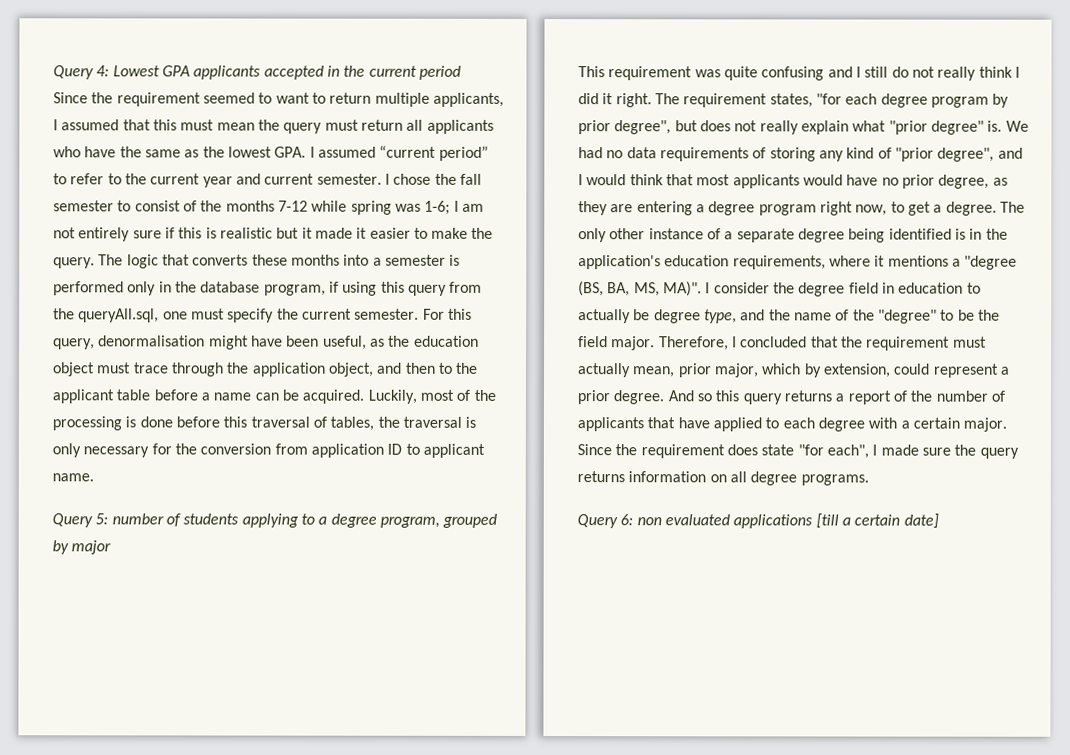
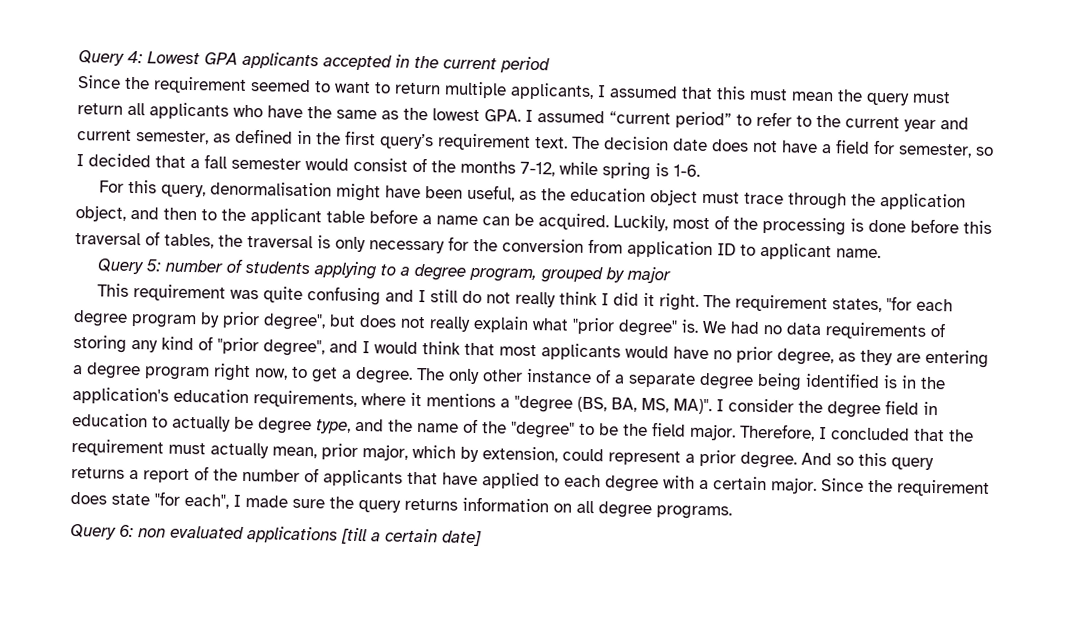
[316,173,457,185] semester. I chose the -> [136,128,994,158] [76,153,200,169] semester, as defined in the first query’s requirement text. The decision date does not have a field for semester, so I decided that a
[117,200,132,212] to -> [305,158,349,171] would
[277,200,308,212] 7-12 -> [520,161,555,177] 7-12,
[394,200,484,215] [53,227,494,242] [53,254,461,269] [53,281,483,296] [53,308,420,323] was 1-6; I am not entirely sure if this is realistic but it made it easier to make the query. The logic that converts these months into a semester is performed only in the database program, if using this query from the queryAll.sql, one must specify the current semester. -> [655,163,700,177] is 1-6. //

